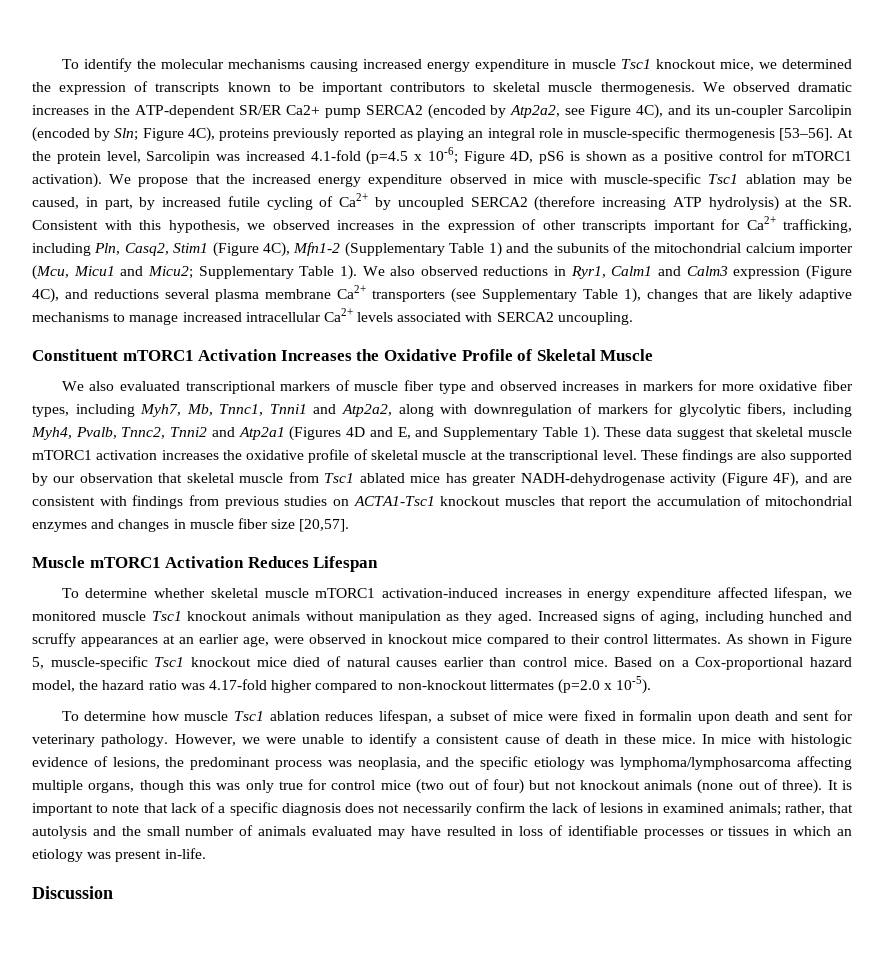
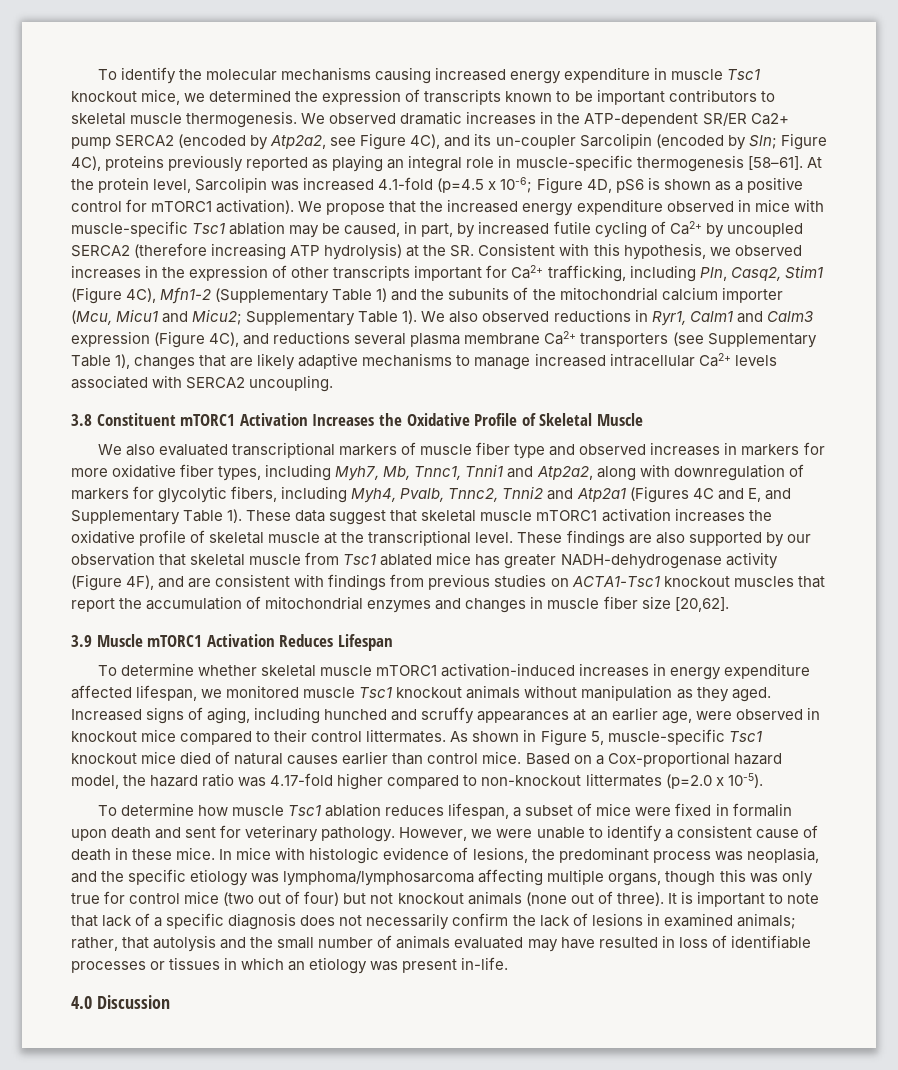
[778,128,833,141] [53–56]. -> [747,156,803,170] [58–61].
(633, 318) none -> [71,414,92,426] 3.8
[346,427,366,437] 4D -> [692,488,714,499] 4C
[299,519,350,532] [20,57]. // -> [674,597,729,612] [71,635,92,647] [20,62]. // 3.9
(206, 853) none -> [71,996,92,1009] 4.0

